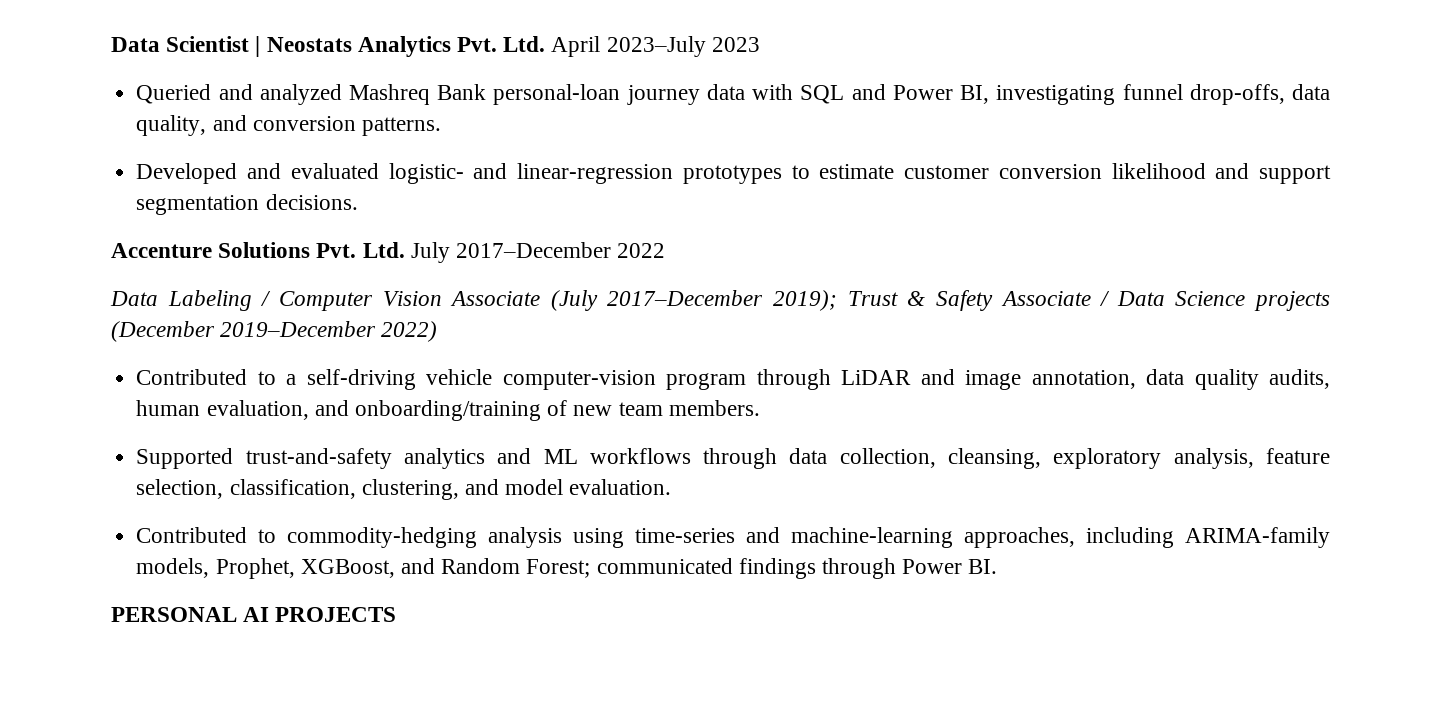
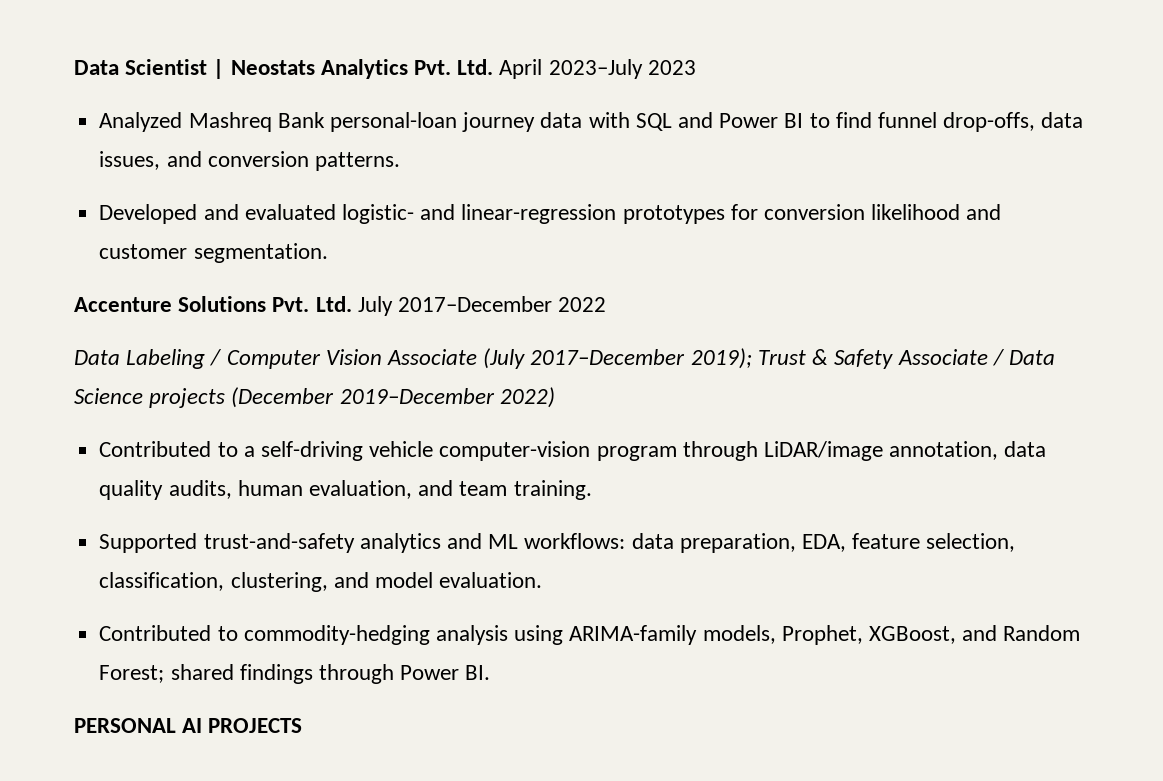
[136,84,342,105] Queried and analyzed -> [99,112,183,132] Analyzed
[960,85,1116,105] BI, investigating -> [784,112,872,128] BI to find
[136,115,207,136] quality, -> [99,151,161,170] issues,
[791,163,1332,184] [136,194,358,215] to estimate customer conversion likelihood and support segmentation decisions. -> [730,204,1002,220] [99,243,328,263] for conversion likelihood and customer segmentation.
[841,369,1022,390] LiDAR and image -> [763,441,883,461] LiDAR/image
[354,400,760,421] onboarding/training of new team members. -> [459,480,592,500] team training.
[589,448,1254,469] workflows through data collection, cleansing, exploratory analysis, -> [524,533,846,553] workflows: data preparation, EDA,
[635,527,1175,548] time-series and machine-learning approaches, including -> (564, 635) none
[596,558,733,574] communicated -> [170,664,234,680] shared

